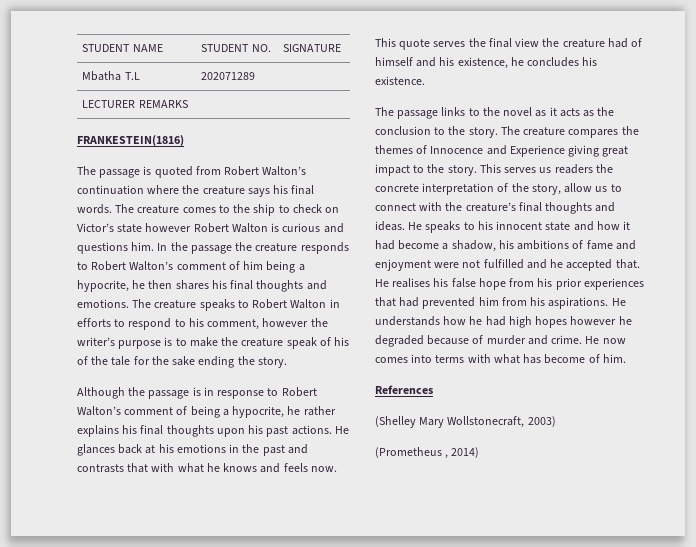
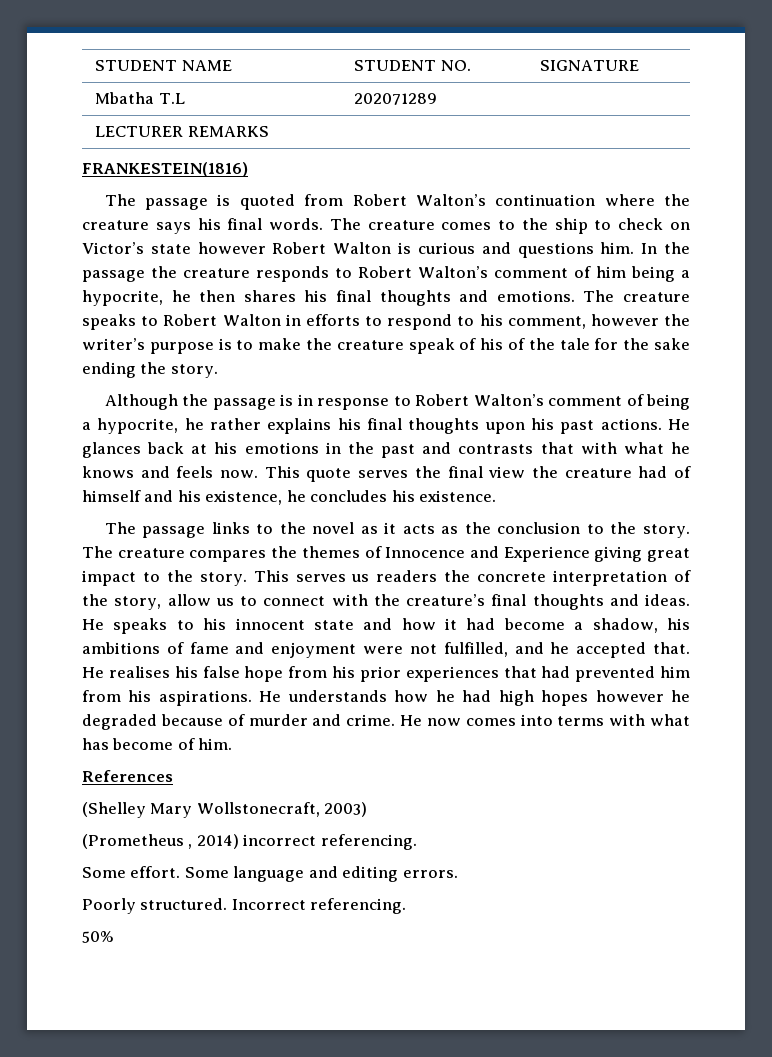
[483,259,524,269] fulfilled -> [443,642,508,657] fulfilled,
(480, 452) none -> [243,834,417,850] [82,866,458,882] [82,898,407,914] [82,931,114,943] incorrect referencing. // Some effort. Some language and editing errors. // Poorly structured. Incorrect referencing. // 50%

